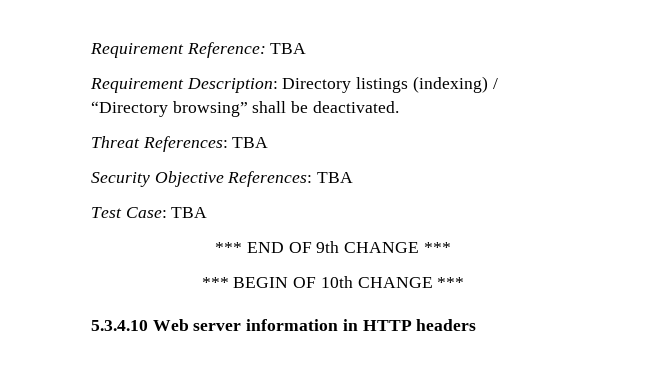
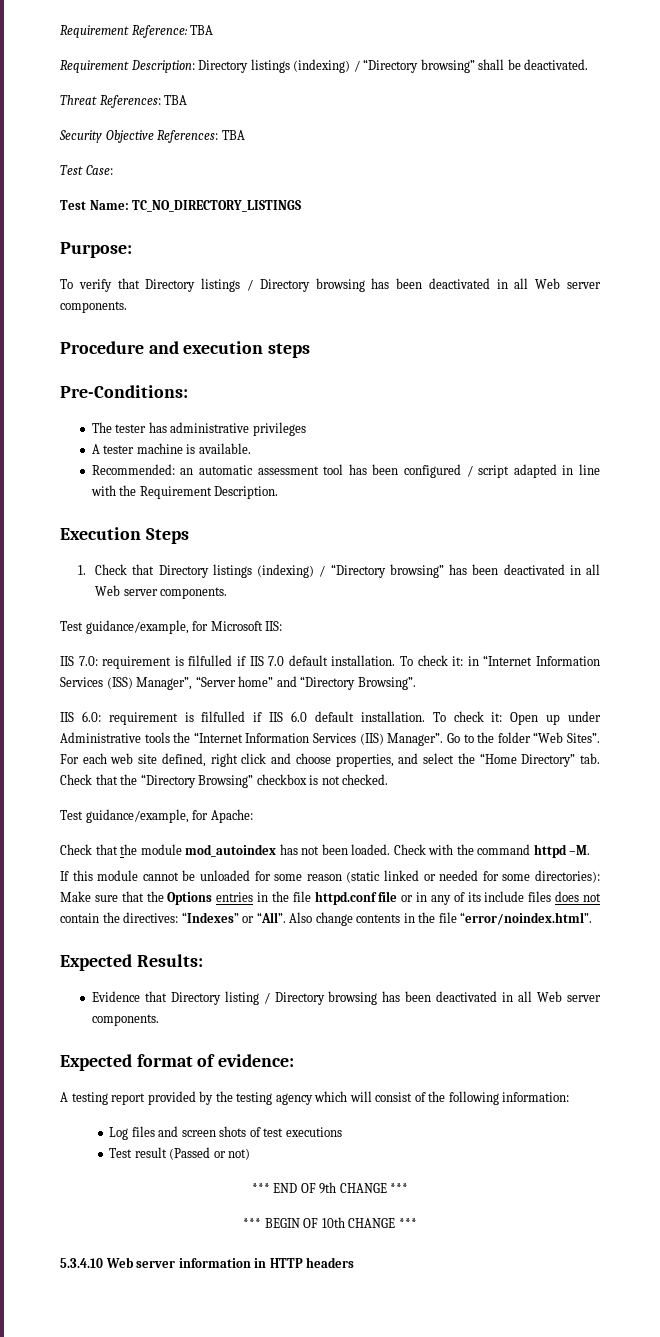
[171,207,208,218] TBA -> [60,200,302,212] [60,242,132,258] [60,278,601,292] [60,301,127,313] [60,341,311,358] [60,385,188,398] [91,422,306,436] [91,443,251,454] [91,464,600,478] [90,485,279,499] [60,527,189,544] [77,564,601,578] [95,585,228,599] [60,620,283,634] [60,655,601,669] [60,676,416,690] [60,711,602,725] [60,732,601,746] [60,753,601,767] [60,774,389,788] [60,809,253,823] [60,844,591,858] [60,870,601,883] [60,891,602,905] [60,912,593,926] [60,954,203,971] [91,991,601,1005] [91,1014,159,1026] [60,1054,295,1071] [60,1091,570,1105] [109,1126,342,1140] [109,1147,251,1160] // Test Name: TC_NO_DIRECTORY_LISTINGS // Purpose: // To verify that Directory listings / Directory browsing has been deactivated in all Web server components. // Procedure and execution steps // Pre-Conditions: // The tester has administrative privileges // A tester machine is available. // Recommended: an automatic assessment tool has been configured / script adapted in line with the Requirement Description. // Execution Steps // 1. Check that Directory listings (indexing) / “Directory browsing” has been deactivated in all Web server components. // Test guidance/example, for Microsoft IIS: // IIS 7.0: requirement is filfulled if IIS 7.0 default installation. To check it: in “Internet Information Services (ISS) Manager”, “Server home” and “Directory Browsing”. // IIS 6.0: requirement is filfulled if IIS 6.0 default installation. To check it: Open up under Administrative tools the “Internet Information Services (IIS) Manager”. Go to the folder “Web Sites”. For each web site defined, right click and choose properties, and select the “Home Directory” tab. Check that the “Directory Browsing” checkbox is not checked. // Test guidance/example, for Apache: // Check that the module mod_autoindex has not been loaded. Check with the command httpd –M. // If this module cannot be unloaded for some reason (static linked or needed for some directories): Make sure that the Options entries in the file httpd.conf file or in any of its include files does not contain the directives: “Indexes” or “All”. Also change contents in the file “error/noindex.html”. // Expected Results: // Evidence that Directory listing / Directory browsing has been deactivated in all Web server components. // Expected format of evidence: // A testing report provided by the testing agency which will consist of the following information: // Log files and screen shots of test executions // Test result (Passed or not)

